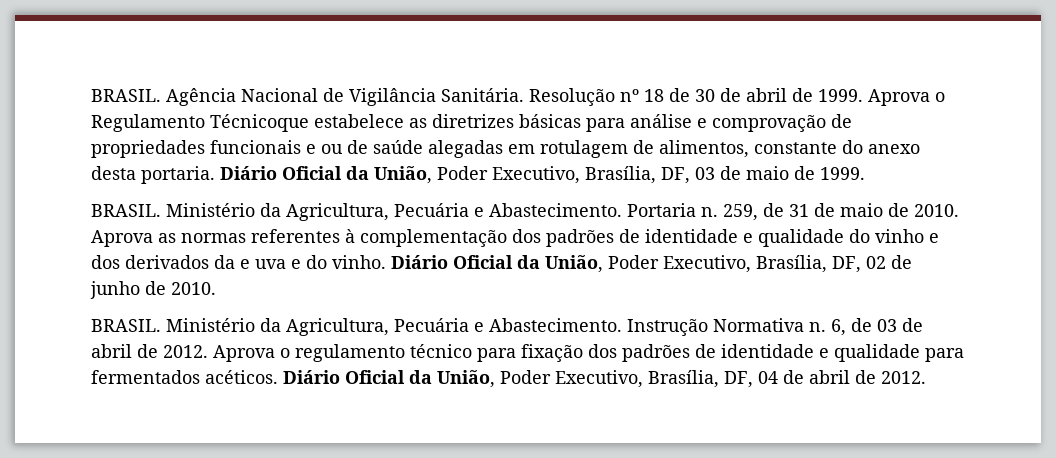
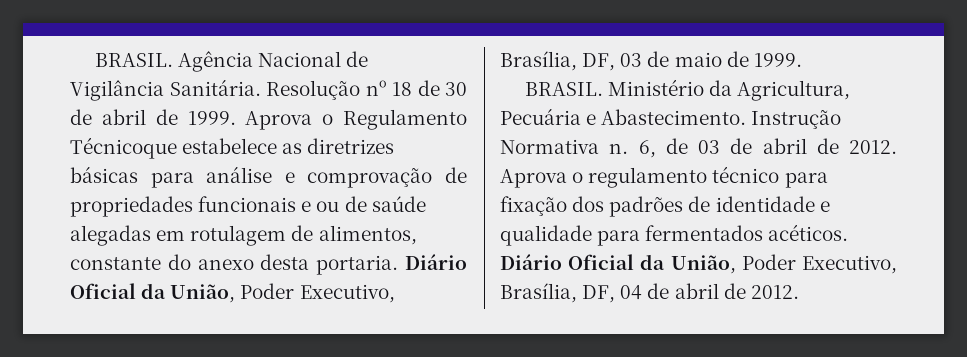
[91,203,959,221] [91,229,939,247] [91,255,912,273] [90,281,216,299] // BRASIL. Ministério da Agricultura, Pecuária e Abastecimento. Portaria n. 259, de 31 de maio de 2010. Aprova as normas referentes à complementação dos padrões de identidade e qualidade do vinho e dos derivados da e uva e do vinho. Diário Oficial da União, Poder Executivo, Brasília, DF, 02 de junho de 2010. -> (802, 60) none

